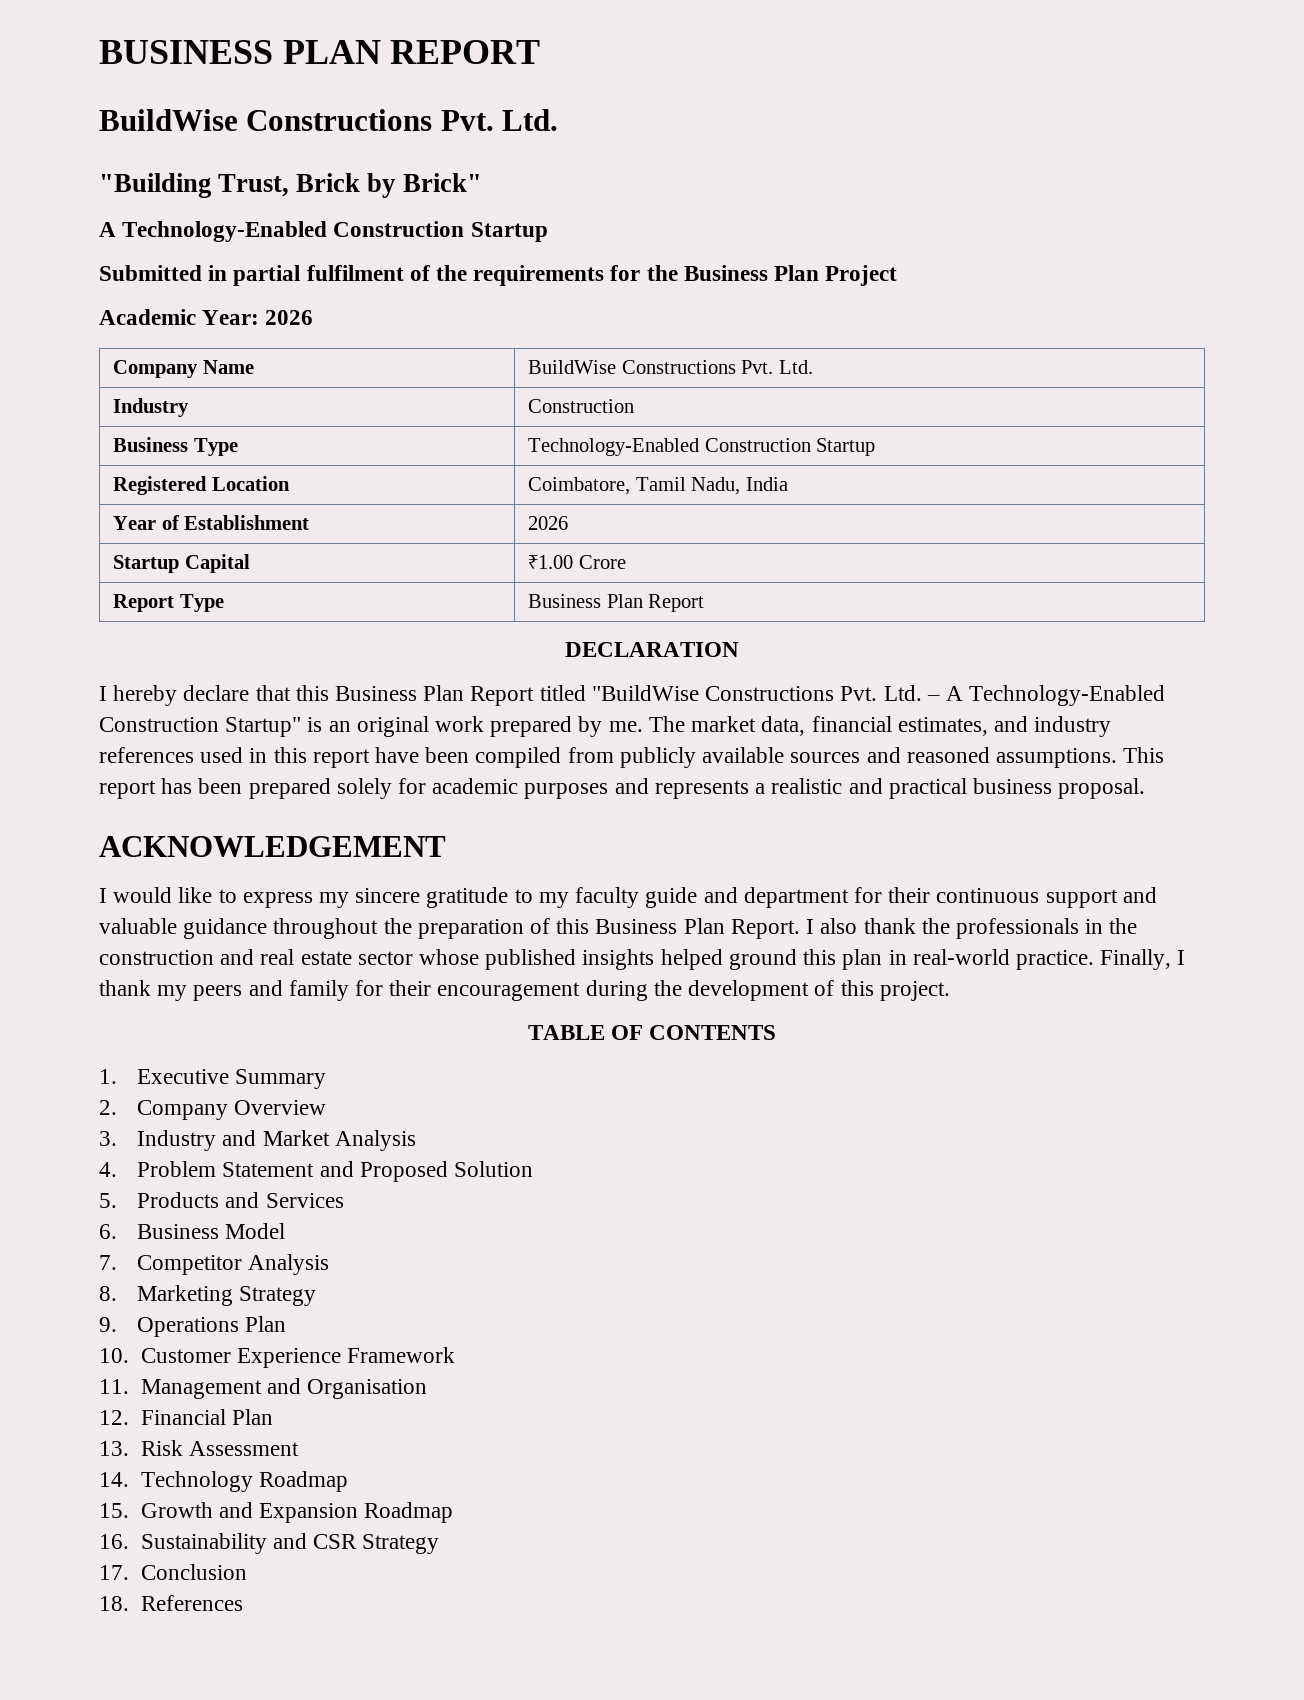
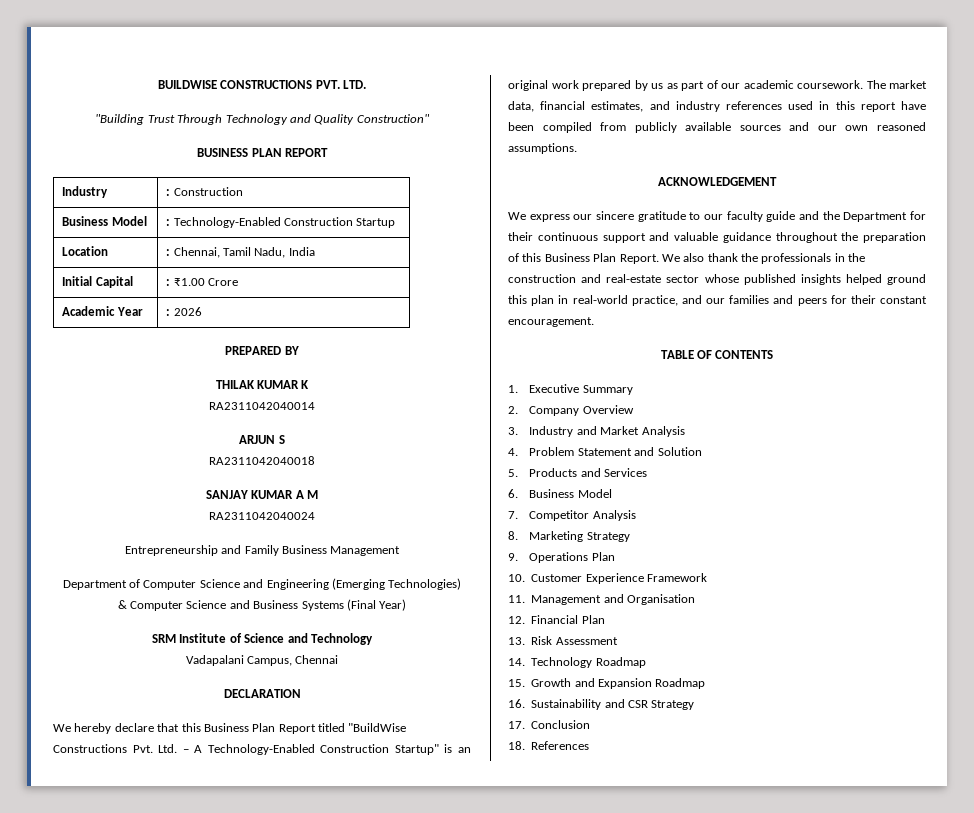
[99,40,541,64] [99,109,559,131] [99,173,482,198] [99,221,548,242] [99,265,898,286] [99,309,314,325] [113,360,254,378] [528,360,813,374] BUSINESS PLAN REPORT // BuildWise Constructions Pvt. Ltd. // "Building Trust, Brick by Brick" // A Technology-Enabled Construction Startup // Submitted in partial fulfilment of the requirements for the Business Plan Project // Academic Year: 2026 // Company Name | BuildWise Constructions Pvt. Ltd. -> [157,80,367,89] [95,114,430,125] [197,148,328,157] BUILDWISE CONSTRUCTIONS PVT. LTD. // "Building Trust Through Technology and Quality Construction" // BUSINESS PLAN REPORT
(190, 407) none -> [166,189,171,196] :
[193,438,238,456] [528,438,876,456] [113,476,208,495] Type | Technology-Enabled Construction Startup // Registered -> [111,216,147,226] [166,217,396,228] Model | : Technology-Enabled Construction Startup //
[528,477,631,495] Coimbatore, -> [166,247,220,258] : Chennai,
[113,515,310,530] [528,516,569,530] [113,555,180,573] Year of Establishment | 2026 // Startup -> [62,276,93,286] Initial
(250, 563) none -> [166,279,171,286] :
[113,594,224,612] [528,594,705,612] Report Type | Business Plan Report -> [62,306,143,316] [166,307,202,316] [225,346,299,355] [215,380,310,389] [209,402,315,410] [239,435,285,444] [209,456,315,465] [205,490,319,499] [209,512,315,520] [124,545,401,556] [62,578,462,590] [117,599,407,611] [152,633,373,645] [185,655,339,666] Academic Year | : 2026 // PREPARED BY // THILAK KUMAR K // RA2311042040014 // ARJUN S // RA2311042040018 // SANJAY KUMAR A M // RA2311042040024 // Entrepreneurship and Family Business Management // Department of Computer Science and Engineering (Emerging Technologies) // & Computer Science and Business Systems (Final Year) // SRM Institute of Science and Technology // Vadapalani Campus, Chennai
[99,686,107,701] I -> [53,724,71,732] We
[608,721,643,732] me. -> [651,80,863,91] us as part of our academic coursework.
(901, 755) none -> [817,125,869,131] our own
[1123,747,1165,763] [99,778,1146,799] [99,836,446,857] [99,887,350,908] This report has been prepared solely for academic purposes and represents a realistic and practical business proposal. // ACKNOWLEDGEMENT // I would like to express my -> [658,177,777,186] [508,212,593,222] // ACKNOWLEDGEMENT // We express our
[538,892,569,908] my -> [704,214,723,220] our
[743,887,849,908] department -> [822,211,908,222] the Department
[806,919,815,934] I -> [661,254,680,262] We
[260,949,352,965] real estate -> [606,274,662,283] real-estate
[1015,949,1186,970] [99,980,950,1001] practice. Finally, I thank my peers and family for their encouragement during the development of this project. -> [631,295,927,306] [508,317,594,327] practice, and our families and peers for their constant encouragement.
[359,1161,448,1182] Proposed -> (655, 451) none

